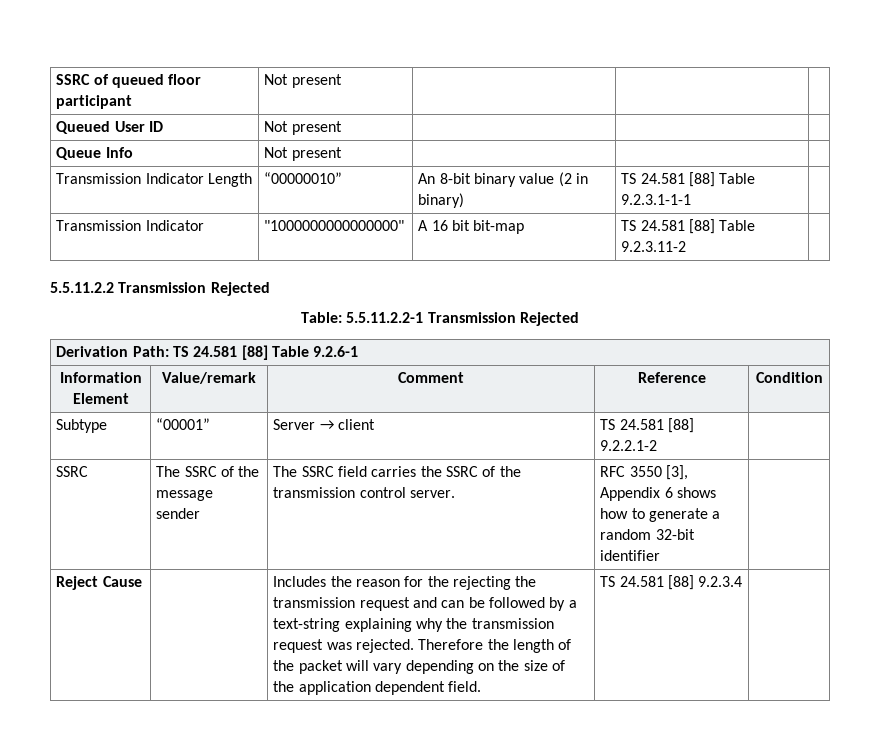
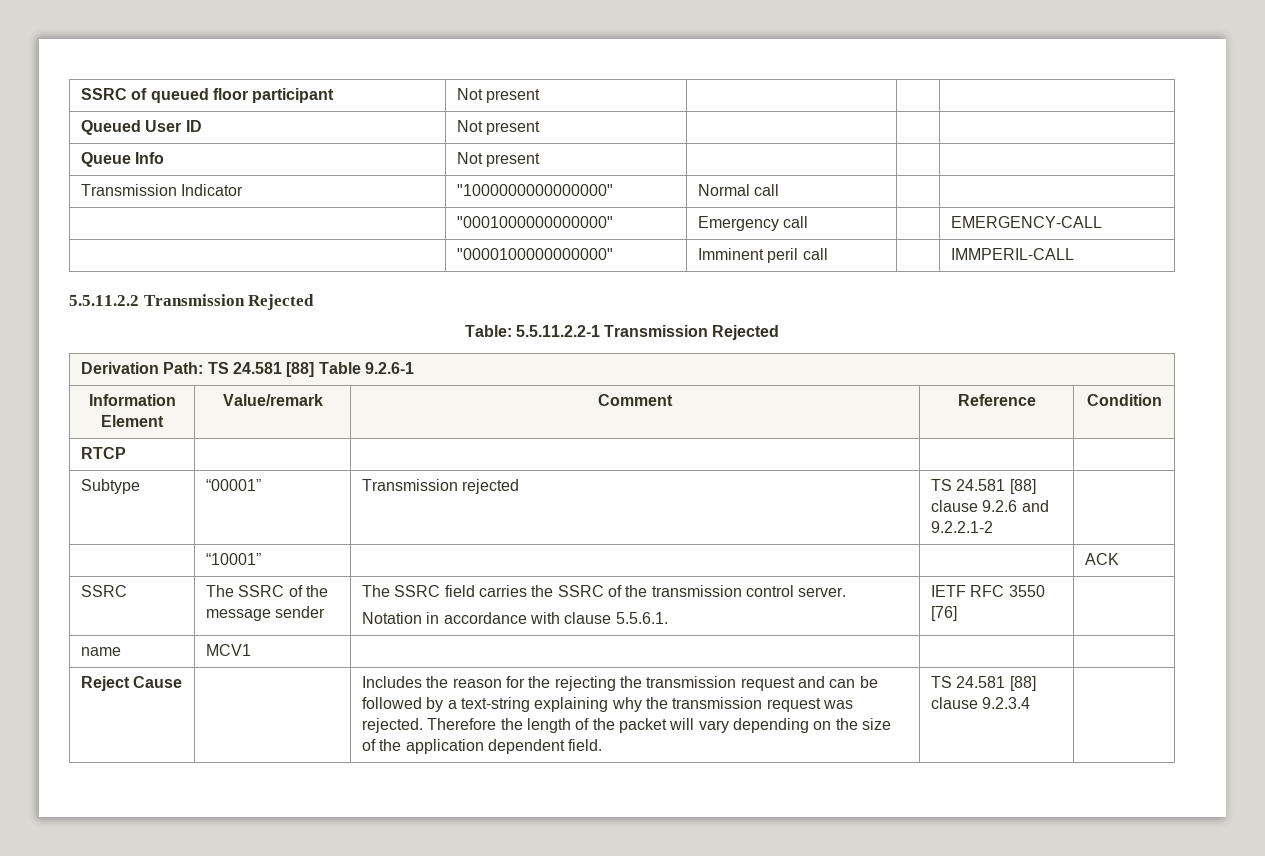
[208,173,253,187] [264,172,343,184] [418,172,589,187] [418,193,465,208] [621,172,756,187] [621,194,692,205] [56,220,204,231] [264,220,405,231] [418,220,525,234] [621,219,756,234] [621,241,687,252] Length | “00000010” | An 8-bit binary value (2 in binary) | TS 24.581 [88] Table 9.2.3.1-1-1 | // Transmission Indicator | "1000000000000000" | A 16 bit bit-map | TS 24.581 [88] Table 9.2.3.11-2 | -> [457,184,614,196] [698,184,780,196] [457,216,614,228] [698,216,809,231] [951,216,1103,228] [457,248,614,260] [698,248,828,263] [951,248,1075,260] | "1000000000000000" | Normal call | | // | "0001000000000000" | Emergency call | | EMERGENCY-CALL // | "0000100000000000" | Imminent peril call | | IMMPERIL-CALL
(823, 377) none -> [81,447,127,459] // RTCP | | | |
[273,419,376,430] [600,418,695,433] Server → client | TS 24.581 [88] -> [362,479,520,494] [931,479,1036,494] [931,500,1049,512] Transmission rejected | TS 24.581 [88] clause 9.2.6 and
(658, 445) none -> [206,553,262,565] [1085,553,1120,565] // | “10001” | | | ACK
[600,465,689,480] [600,487,717,501] [600,508,721,522] [600,529,695,540] [600,550,661,561] | RFC 3550 [3], Appendix 6 shows how to generate a random 32-bit identifier -> [362,612,668,624] [931,585,1045,597] [931,606,958,621] [81,647,122,656] [206,644,252,656] // Notation in accordance with clause 5.5.6.1. | IETF RFC 3550 [76] | // name | MCV1 | |
(695, 582) none -> [931,697,979,709] clause

